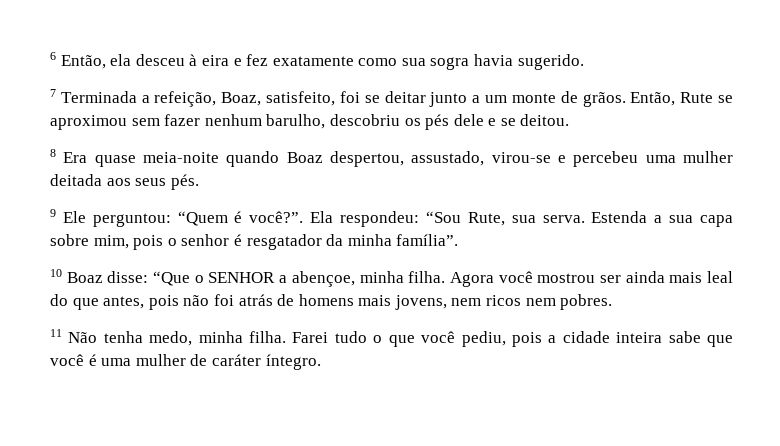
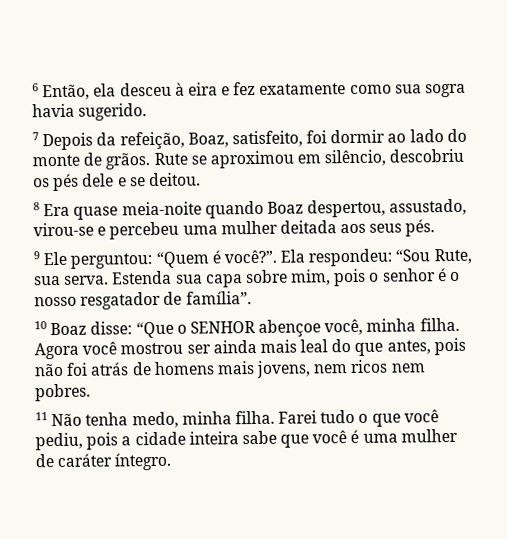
[60,91,150,103] Terminada a -> [42,132,117,151] Depois da
[364,91,508,107] se deitar junto a um -> [330,128,467,144] dormir ao lado do
[630,92,676,106] Então, -> (151, 161) none
[131,114,326,129] sem fazer nenhum barulho, -> [297,149,387,167] em silêncio,
[654,215,663,223] a -> (173, 277) none
[246,234,392,250] resgatador da minha -> [450,271,461,282] [34,291,183,310] o nosso resgatador de
[279,271,355,287] a abençoe, -> [258,318,364,337] abençoe você,

